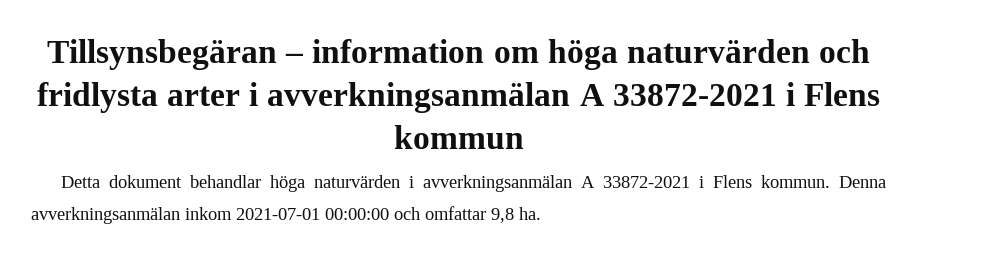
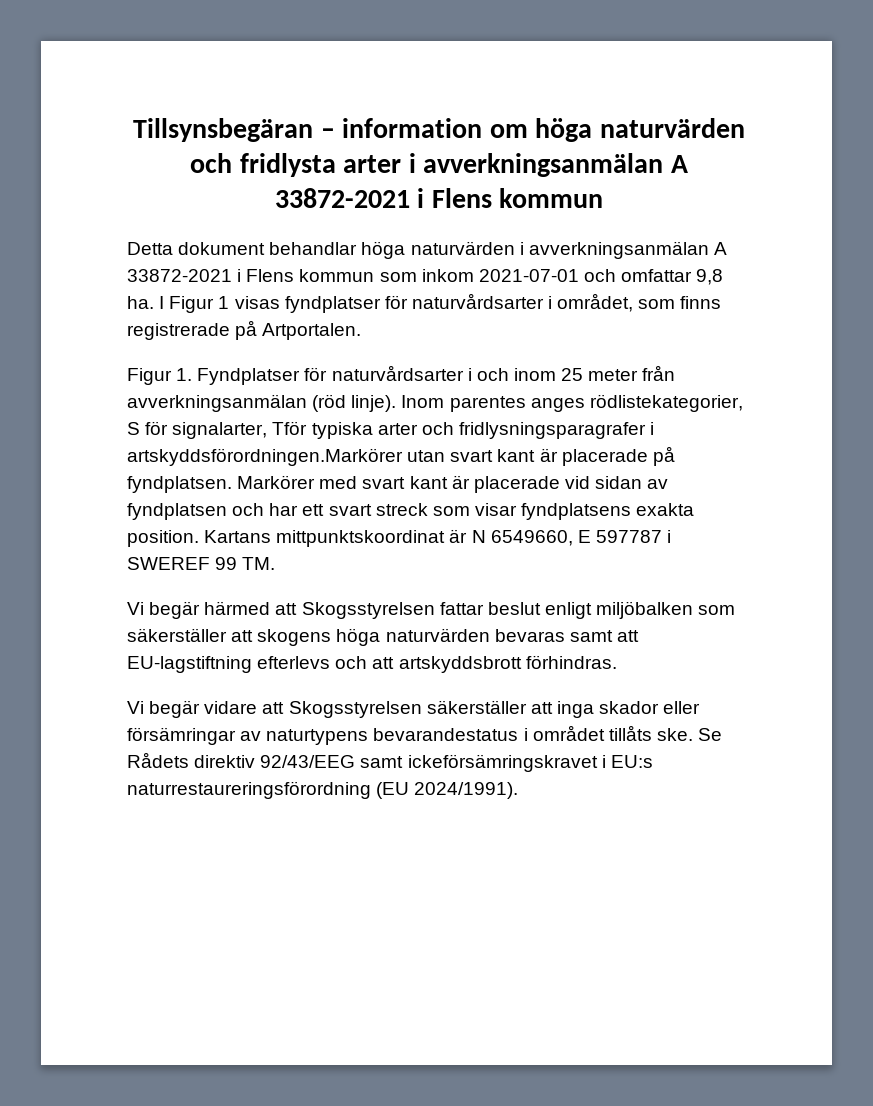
[760,175,886,188] [31,207,180,224] kommun. Denna avverkningsanmälan -> [299,269,417,282] kommun som
[325,208,389,220] 00:00:00 -> (579, 275) none
(541, 213) none -> [159,293,722,313] [127,320,362,340] [127,365,676,385] [127,394,743,412] [127,421,655,439] [127,446,675,466] [127,475,669,493] [127,503,695,520] [127,529,672,547] [127,557,276,570] [127,601,736,619] [127,628,639,646] [127,655,617,673] [127,700,701,718] [127,725,723,745] [127,752,653,772] [127,781,519,799] I Figur 1 visas fyndplatser för naturvårdsarter i området, som finns registrerade på Artportalen. // Figur 1. Fyndplatser för naturvårdsarter i och inom 25 meter från avverkningsanmälan (röd linje). Inom parentes anges rödlistekategorier, S för signalarter, Tför typiska arter och fridlysningsparagrafer i artskyddsförordningen.Markörer utan svart kant är placerade på fyndplatsen. Markörer med svart kant är placerade vid sidan av fyndplatsen och har ett svart streck som visar fyndplatsens exakta position. Kartans mittpunktskoordinat är N 6549660, E 597787 i SWEREF 99 TM. // Vi begär härmed att Skogsstyrelsen fattar beslut enligt miljöbalken som säkerställer att skogens höga naturvärden bevaras samt att EU-lagstiftning efterlevs och att artskyddsbrott förhindras. // Vi begär vidare att Skogsstyrelsen säkerställer att inga skador eller försämringar av naturtypens bevarandestatus i området tillåts ske. Se Rådets direktiv 92/43/EEG samt ickeförsämringskravet i EU:s naturrestaureringsförordning (EU 2024/1991).

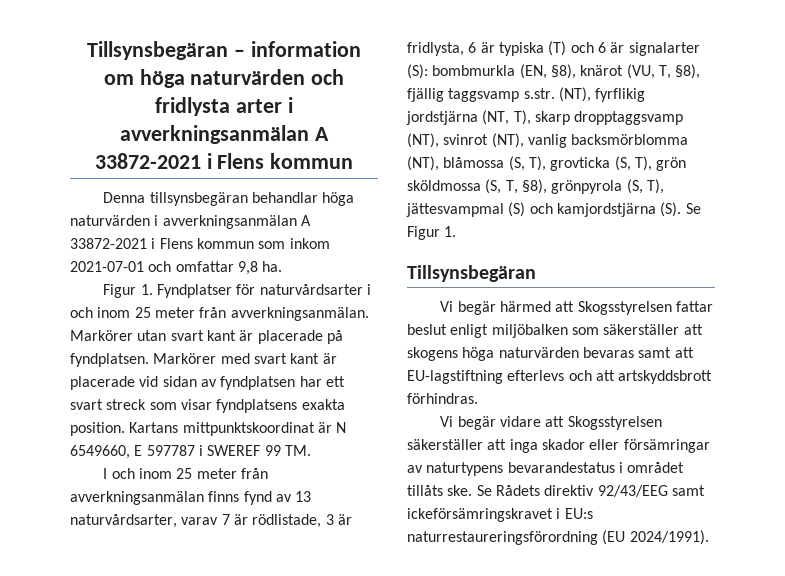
[127,242,266,255] Detta dokument -> [103,192,248,206] Denna tillsynsbegäran
[159,293,722,313] [127,320,362,340] I Figur 1 visas fyndplatser för naturvårdsarter i området, som finns registrerade på Artportalen. -> (283, 266) none
[127,394,743,412] [127,421,655,439] [127,448,403,466] avverkningsanmälan (röd linje). Inom parentes anges rödlistekategorier, S för signalarter, Tför typiska arter och fridlysningsparagrafer i artskyddsförordningen.Markörer -> [230,307,369,321] [70,330,133,341] avverkningsanmälan. Markörer
[232,503,265,516] och -> (296, 383) none
(276, 563) none -> [103,468,268,479] [70,491,312,505] [70,514,352,528] [407,41,700,56] [407,64,701,79] [407,87,646,102] [406,110,684,125] [407,133,689,148] [407,156,687,171] [407,179,664,194] [406,202,701,217] [407,226,457,240] [407,265,536,282] // I och inom 25 meter från avverkningsanmälan finns fynd av 13 naturvårdsarter, varav 7 är rödlistade, 3 är fridlysta, 6 är typiska (T) och 6 är signalarter (S): bombmurkla (EN, §8), knärot (VU, T, §8), fjällig taggsvamp s.str. (NT), fyrflikig jordstjärna (NT, T), skarp dropptaggsvamp (NT), svinrot (NT), vanlig backsmörblomma (NT), blåmossa (S, T), grovticka (S, T), grön sköldmossa (S, T, §8), grönpyrola (S, T), jättesvampmal (S) och kamjordstjärna (S). Se Figur 1. // Tillsynsbegäran

